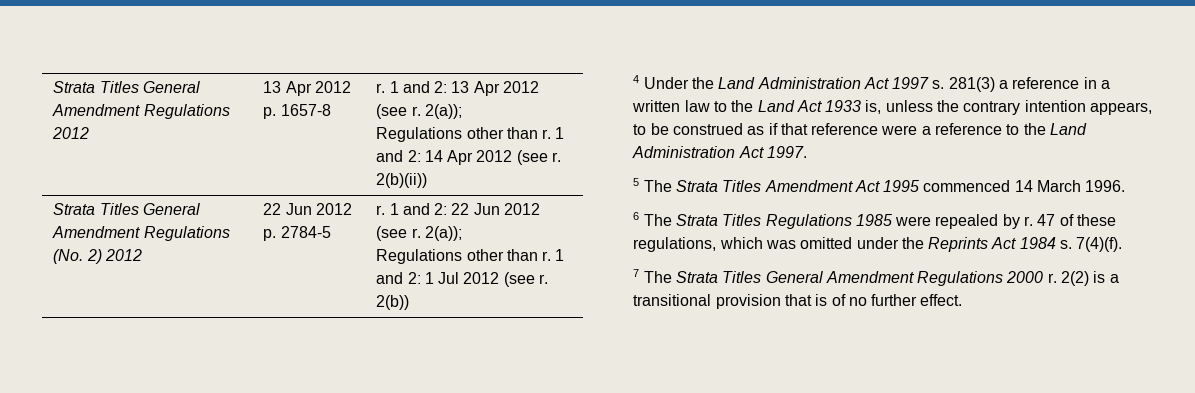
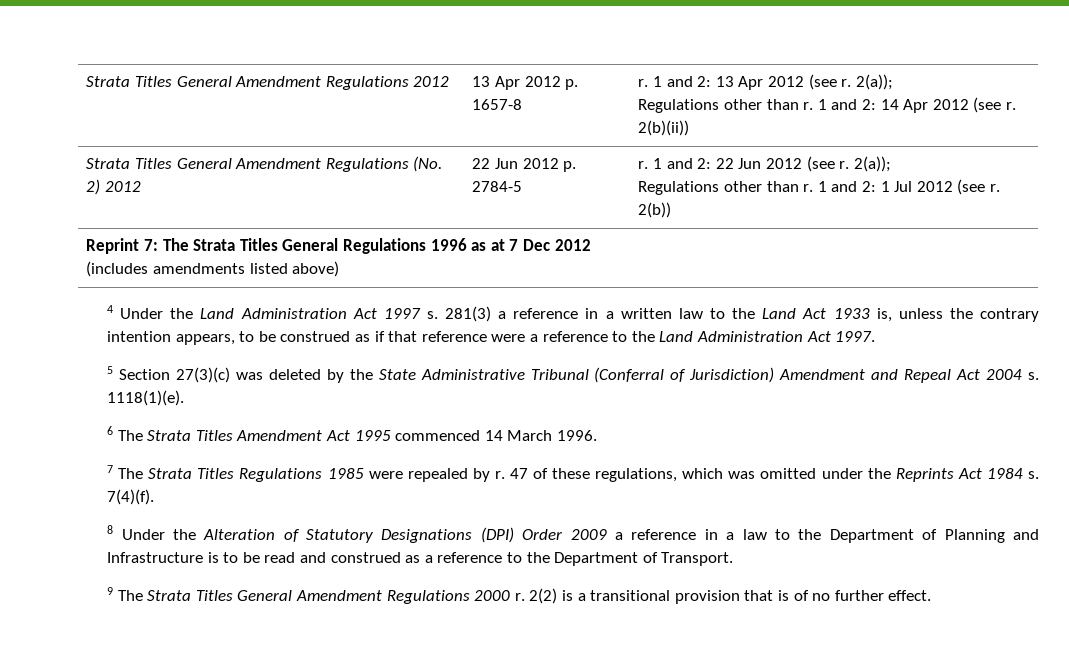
(410, 302) none -> [86,238,591,254] [86,261,340,277] // Reprint 7: The Strata Titles General Regulations 1996 as at 7 Dec 2012 // (includes amendments listed above)
(640, 182) none -> [119,367,1039,383] [107,390,185,406] [107,426,114,435] Section 27(3)(c) was deleted by the State Administrative Tribunal (Conferral of Jurisdiction) Amendment and Repeal Act 2004 s. 1118(1)(e). // 6
[633,212,640,220] 6 -> [107,465,114,473] 7
[633,269,640,277] 7 -> [107,525,1040,543] [107,552,734,566] [107,587,114,595] 8 Under the Alteration of Statutory Designations (DPI) Order 2009 a reference in a law to the Department of Planning and Infrastructure is to be read and construed as a reference to the Department of Transport. // 9

